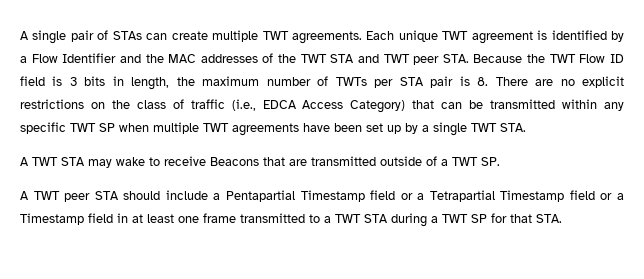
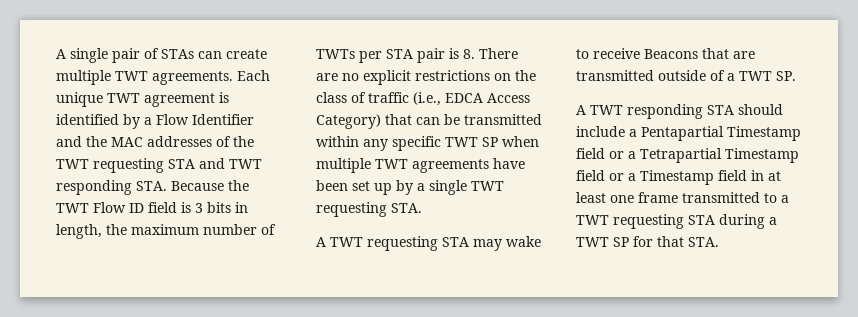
(327, 58) none -> [93,158,164,173] requesting
[413,56,440,65] peer -> [56,180,132,195] responding
(497, 127) none -> [316,202,387,217] requesting
(58, 161) none -> [367,236,438,251] requesting
[64,193,91,202] peer -> [627,104,703,119] responding
(361, 218) none -> [613,214,684,229] requesting

